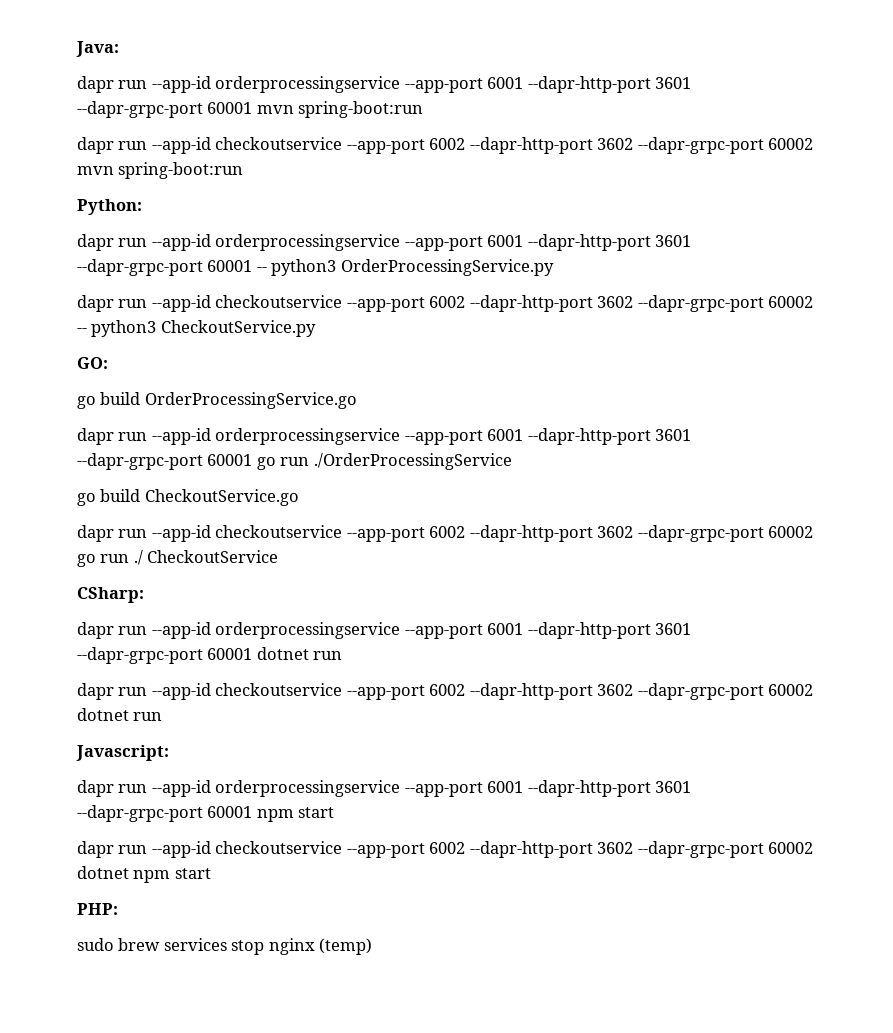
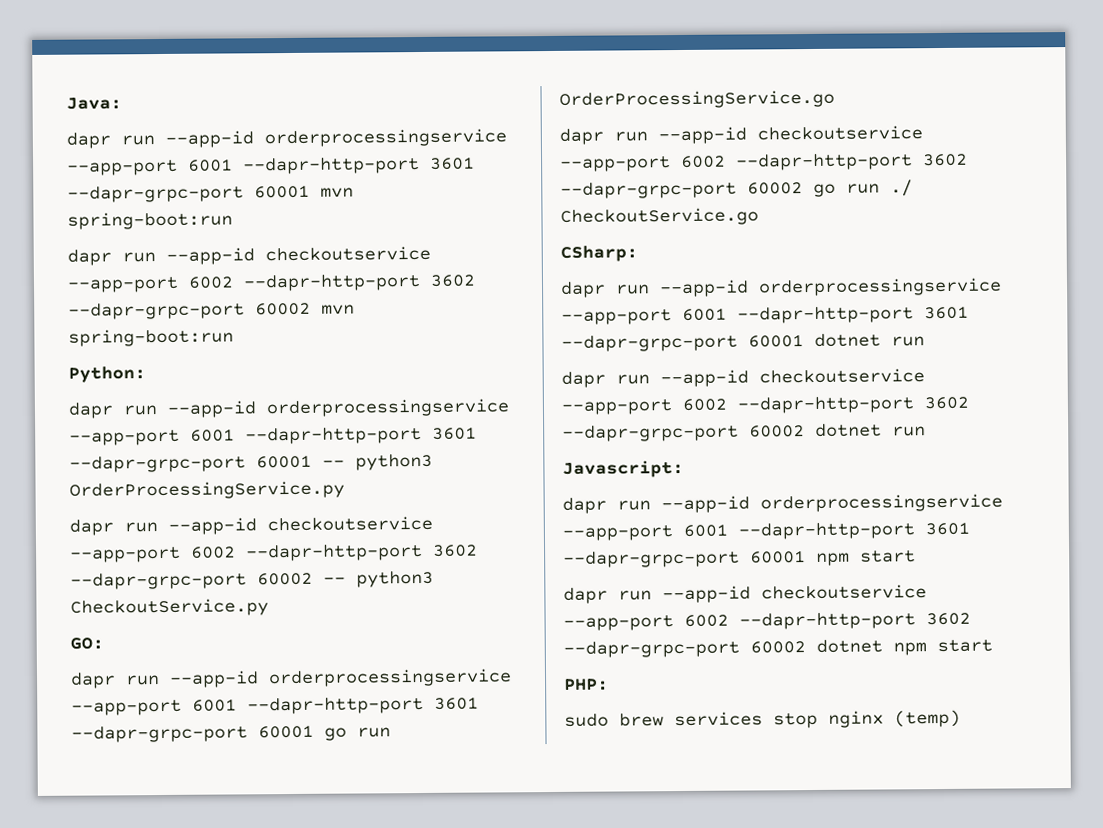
[77,392,357,409] // go build OrderProcessingService.go -> (104, 643) none
[313,453,512,470] [77,489,299,506] ./OrderProcessingService // go build CheckoutService.go -> [559,89,835,109] OrderProcessingService.go
[147,550,279,563] CheckoutService -> [560,207,759,226] CheckoutService.go

